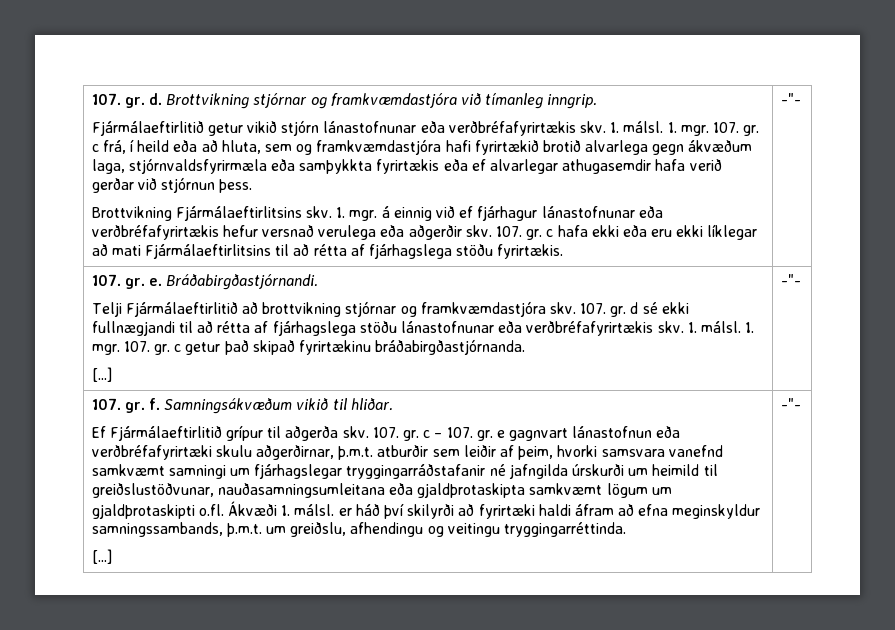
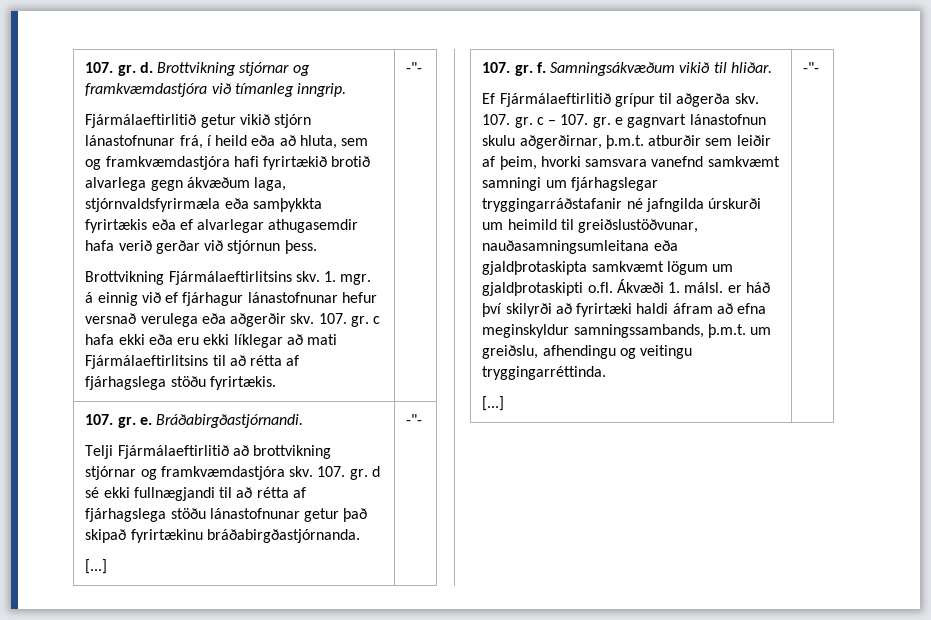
[420,121,760,136] [91,144,99,152] eða verðbréfafyrirtækis skv. 1. málsl. 1. mgr. 107. gr. c -> (176, 140) none
[638,206,663,218] [91,225,219,240] eða verðbréfafyrirtækis -> (338, 297) none
[498,321,755,336] [91,341,182,355] eða verðbréfafyrirtækis skv. 1. málsl. 1. mgr. 107. gr. c -> (300, 513) none
[656,426,681,438] [91,445,212,460] eða verðbréfafyrirtæki -> (766, 119) none

